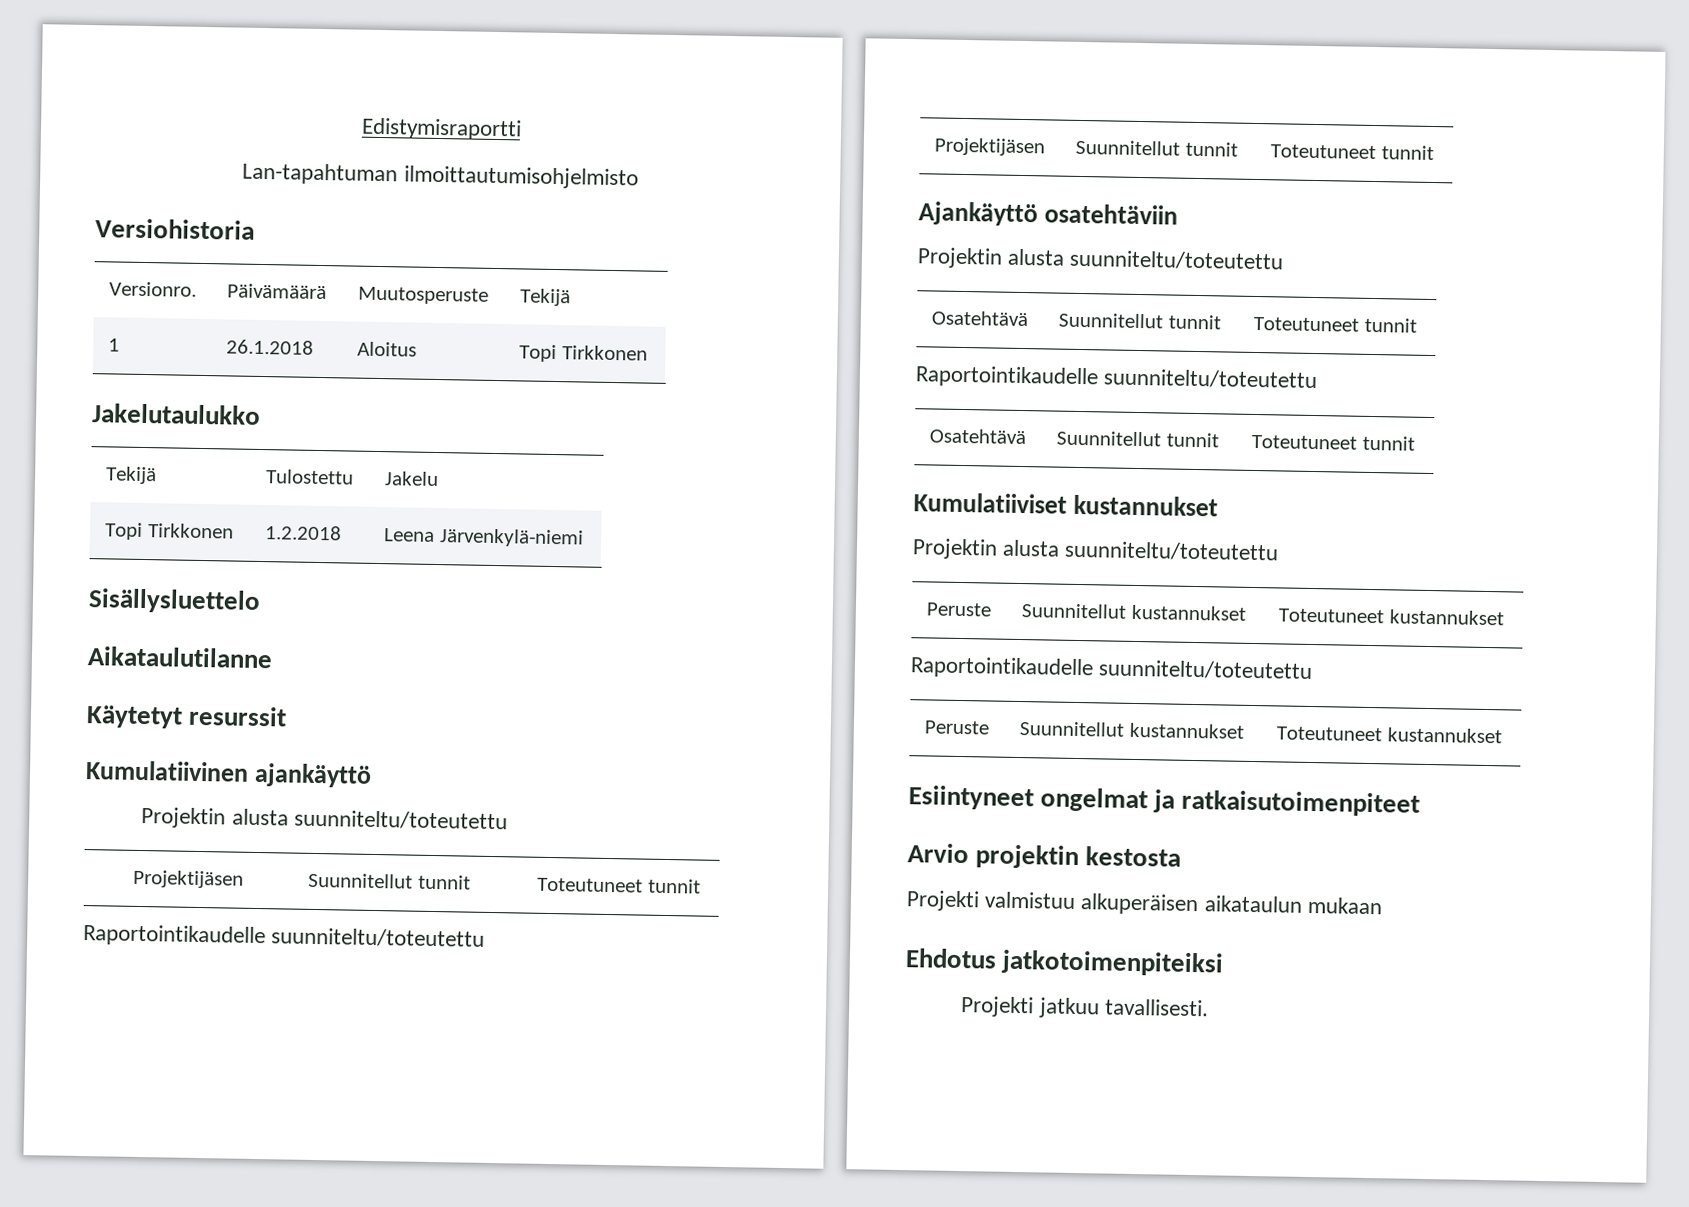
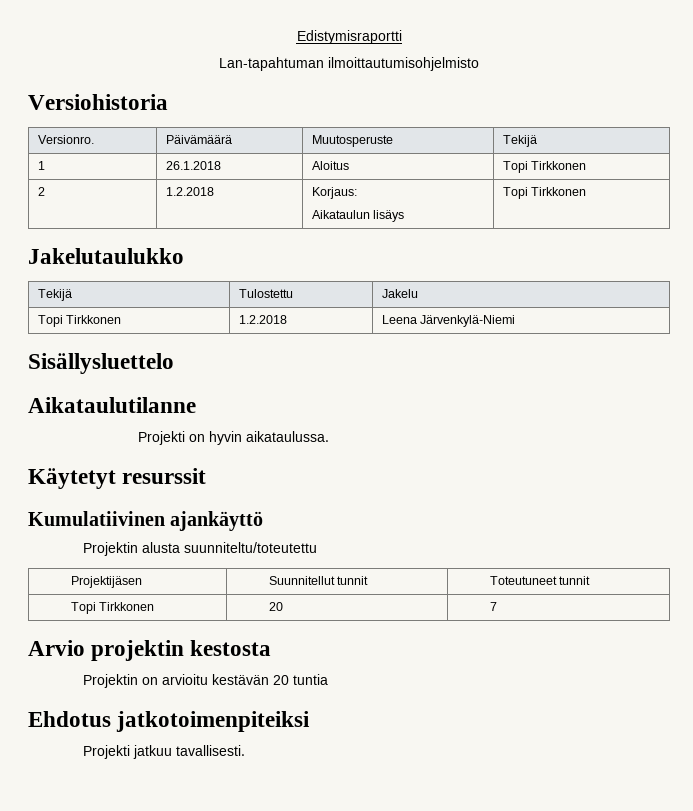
(648, 353) none -> [38,187,46,196] [166,187,215,196] [312,187,358,199] [312,210,405,222] [503,187,587,199] // 2 | 1.2.2018 | Korjaus: // Aikataulun lisäys | Topi Tirkkonen
[438,528,584,548] Järvenkylä-niemi -> [420,315,516,327] Järvenkylä-Niemi
(273, 657) none -> [137,431,329,445] // Projekti on hyvin aikataulussa.
[83,924,486,948] [934,137,1046,157] [1075,139,1238,157] [1270,144,1434,161] [918,201,1178,227] [917,247,1285,271] [931,310,1030,327] [1058,312,1221,330] [1253,316,1417,333] [915,365,1319,390] [929,428,1027,445] [1056,430,1219,448] [1251,434,1415,451] [913,492,1218,517] [912,538,1280,562] [926,602,993,617] [1021,603,1247,621] [1278,608,1504,626] [910,656,1314,681] [924,720,991,735] [1019,721,1244,739] [1276,726,1502,744] [908,785,1421,817] [907,843,1182,870] [906,890,1383,916] // Raportointikaudelle suunniteltu/toteutettu // Projektijäsen | Suunnitellut tunnit | Toteutuneet tunnit // Ajankäyttö osatehtäviin // Projektin alusta suunniteltu/toteutettu // Osatehtävä | Suunnitellut tunnit | Toteutuneet tunnit // Raportointikaudelle suunniteltu/toteutettu // Osatehtävä | Suunnitellut tunnit | Toteutuneet tunnit // Kumulatiiviset kustannukset // Projektin alusta suunniteltu/toteutettu // Peruste | Suunnitellut kustannukset | Toteutuneet kustannukset // Raportointikaudelle suunniteltu/toteutettu // Peruste | Suunnitellut kustannukset | Toteutuneet kustannukset // Esiintyneet ongelmat ja ratkaisutoimenpiteet // Arvio projektin kestosta // Projekti valmistuu alkuperäisen aikataulun mukaan -> [71,602,155,614] [269,602,284,611] [490,602,498,611] [28,640,272,661] [82,674,328,688] // Topi Tirkkonen | 20 | 7 // Arvio projektin kestosta // Projektin on arvioitu kestävän 20 tuntia

